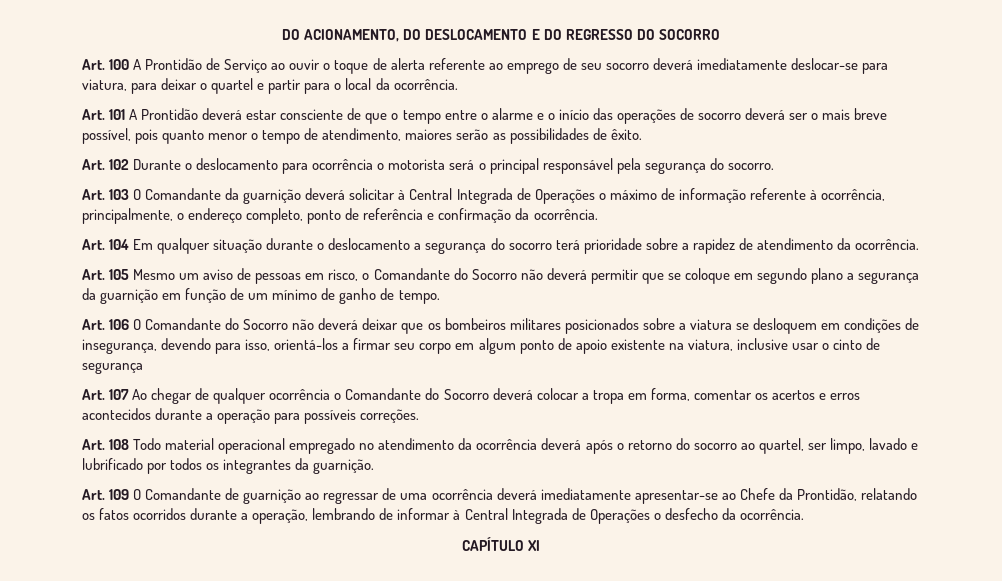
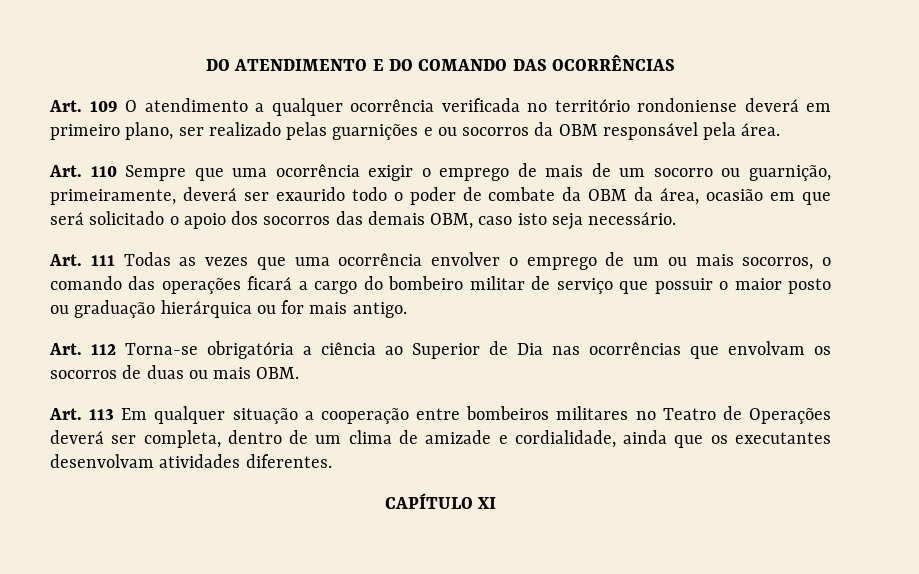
[282,29,720,42] [82,58,889,74] [82,78,458,94] [82,108,888,124] [82,128,642,144] [82,158,774,174] [82,188,885,204] [82,208,598,224] [82,238,919,254] [82,268,920,284] [82,288,440,304] [82,318,920,334] [82,338,881,354] [82,362,143,374] [82,388,861,404] [82,408,420,424] [82,438,919,454] [82,458,375,474] [82,488,917,504] [82,508,804,524] DO ACIONAMENTO, DO DESLOCAMENTO E DO REGRESSO DO SOCORRO // Art. 100 A Prontidão de Serviço ao ouvir o toque de alerta referente ao emprego de seu socorro deverá imediatamente deslocar-se para viatura, para deixar o quartel e partir para o local da ocorrência. // Art. 101 A Prontidão deverá estar consciente de que o tempo entre o alarme e o início das operações de socorro deverá ser o mais breve possível, pois quanto menor o tempo de atendimento, maiores serão as possibilidades de êxito. // Art. 102 Durante o deslocamento para ocorrência o motorista será o principal responsável pela segurança do socorro. // Art. 103 O Comandante da guarnição deverá solicitar à Central Integrada de Operações o máximo de informação referente à ocorrência, principalmente, o endereço completo, ponto de referência e confirmação da ocorrência. // Art. 104 Em qualquer situação durante o deslocamento a segurança do socorro terá prioridade sobre a rapidez de atendimento da ocorrência. // Art. 105 Mesmo um aviso de pessoas em risco, o Comandante do Socorro não deverá permitir que se coloque em segundo plano a segurança da guarnição em função de um mínimo de ganho de tempo. // Art. 106 O Comandante do Socorro não deverá deixar que os bombeiros militares posicionados sobre a viatura se desloquem em condições de insegurança, devendo para isso, orientá-los a firmar seu corpo em algum ponto de apoio existente na viatura, inclusive usar o cinto de segurança // Art. 107 Ao chegar de qualquer ocorrência o Comandante do Socorro deverá colocar a tropa em forma, comentar os acertos e erros acontecidos durante a operação para possíveis correções. // Art. 108 Todo material operacional empregado no atendimento da ocorrência deverá após o retorno do socorro ao quartel, ser limpo, lavado e lubrificado por todos os integrantes da guarnição. // Art. 109 O Comandante de guarnição ao regressar de uma ocorrência deverá imediatamente apresentar-se ao Chefe da Prontidão, relatando os fatos ocorridos durante a operação, lembrando de informar à Central Integrada de Operações o desfecho da ocorrência. -> [206,55,675,71] [49,98,831,116] [50,122,781,140] [49,163,831,181] [50,187,831,205] [50,211,677,230] [49,252,831,270] [50,276,831,294] [50,300,407,318] [49,341,831,359] [50,365,300,379] [49,406,831,424] [50,430,832,448] [50,454,332,468] DO ATENDIMENTO E DO COMANDO DAS OCORRÊNCIAS // Art. 109 O atendimento a qualquer ocorrência verificada no território rondoniense deverá em primeiro plano, ser realizado pelas guarnições e ou socorros da OBM responsável pela área. // Art. 110 Sempre que uma ocorrência exigir o emprego de mais de um socorro ou guarnição, primeiramente, deverá ser exaurido todo o poder de combate da OBM da área, ocasião em que será solicitado o apoio dos socorros das demais OBM, caso isto seja necessário. // Art. 111 Todas as vezes que uma ocorrência envolver o emprego de um ou mais socorros, o comando das operações ficará a cargo do bombeiro militar de serviço que possuir o maior posto ou graduação hierárquica ou for mais antigo. // Art. 112 Torna-se obrigatória a ciência ao Superior de Dia nas ocorrências que envolvam os socorros de duas ou mais OBM. // Art. 113 Em qualquer situação a cooperação entre bombeiros militares no Teatro de Operações deverá ser completa, dentro de um clima de amizade e cordialidade, ainda que os executantes desenvolvam atividades diferentes.

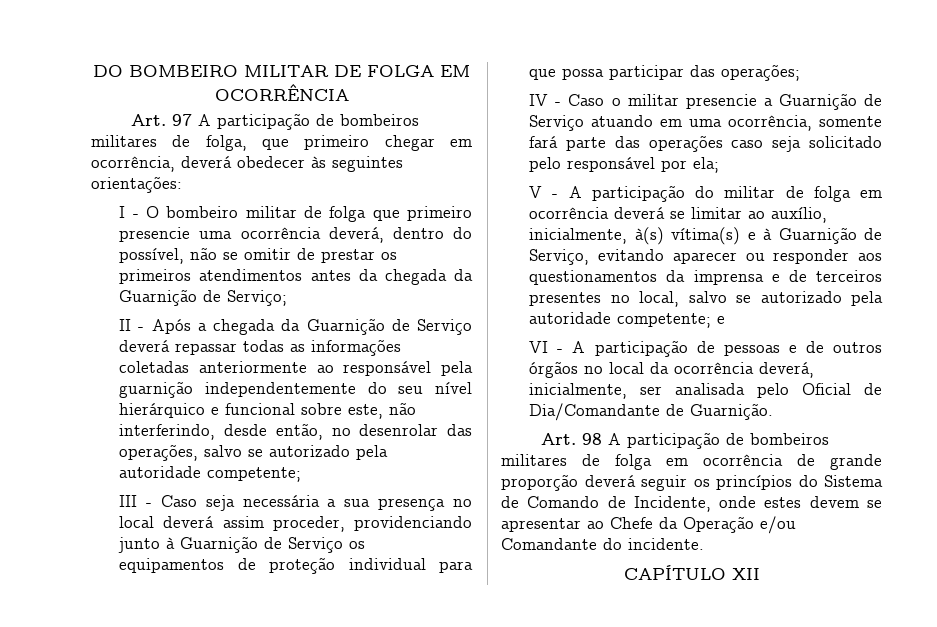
[206,55,675,71] [49,98,831,116] [50,122,781,140] [49,163,831,181] [50,187,831,205] [50,211,677,230] [49,252,831,270] [50,276,831,294] [50,300,407,318] [49,341,831,359] [50,365,300,379] [49,406,831,424] [50,430,832,448] [50,454,332,468] DO ATENDIMENTO E DO COMANDO DAS OCORRÊNCIAS // Art. 109 O atendimento a qualquer ocorrência verificada no território rondoniense deverá em primeiro plano, ser realizado pelas guarnições e ou socorros da OBM responsável pela área. // Art. 110 Sempre que uma ocorrência exigir o emprego de mais de um socorro ou guarnição, primeiramente, deverá ser exaurido todo o poder de combate da OBM da área, ocasião em que será solicitado o apoio dos socorros das demais OBM, caso isto seja necessário. // Art. 111 Todas as vezes que uma ocorrência envolver o emprego de um ou mais socorros, o comando das operações ficará a cargo do bombeiro militar de serviço que possuir o maior posto ou graduação hierárquica ou for mais antigo. // Art. 112 Torna-se obrigatória a ciência ao Superior de Dia nas ocorrências que envolvam os socorros de duas ou mais OBM. // Art. 113 Em qualquer situação a cooperação entre bombeiros militares no Teatro de Operações deverá ser completa, dentro de um clima de amizade e cordialidade, ainda que os executantes desenvolvam atividades diferentes. -> [93,65,470,77] [214,84,349,101] [130,113,419,130] [91,135,472,151] [91,156,403,172] [91,176,182,193] [119,206,472,222] [119,227,473,243] [119,247,398,264] [119,269,474,285] [119,289,288,306] [119,318,472,335] [119,339,402,356] [119,361,473,376] [119,381,472,398] [119,402,417,419] [119,423,472,440] [119,444,389,461] [119,466,302,482] [119,495,472,511] [119,516,472,532] [118,536,366,553] [119,557,473,574] [529,64,801,81] [529,93,882,110] [529,115,882,131] [529,135,882,152] [529,157,720,173] [529,185,882,202] [529,207,828,223] [529,227,882,245] [529,249,882,265] [529,270,882,285] [529,291,883,307] [529,312,726,328] [529,340,882,357] [529,361,815,378] [529,383,882,399] [529,403,774,421] [540,432,829,449] [501,454,882,470] [501,474,883,491] [501,496,882,512] [501,516,796,534] [501,538,704,550] DO BOMBEIRO MILITAR DE FOLGA EM OCORRÊNCIA // Art. 97 A participação de bombeiros militares de folga, que primeiro chegar em ocorrência, deverá obedecer às seguintes orientações: // I - O bombeiro militar de folga que primeiro presencie uma ocorrência deverá, dentro do possível, não se omitir de prestar os primeiros atendimentos antes da chegada da Guarnição de Serviço; // II - Após a chegada da Guarnição de Serviço deverá repassar todas as informações coletadas anteriormente ao responsável pela guarnição independentemente do seu nível hierárquico e funcional sobre este, não interferindo, desde então, no desenrolar das operações, salvo se autorizado pela autoridade competente; // III - Caso seja necessária a sua presença no local deverá assim proceder, providenciando junto à Guarnição de Serviço os equipamentos de proteção individual para que possa participar das operações; // IV - Caso o militar presencie a Guarnição de Serviço atuando em uma ocorrência, somente fará parte das operações caso seja solicitado pelo responsável por ela; // V - A participação do militar de folga em ocorrência deverá se limitar ao auxílio, inicialmente, à(s) vítima(s) e à Guarnição de Serviço, evitando aparecer ou responder aos questionamentos da imprensa e de terceiros presentes no local, salvo se autorizado pela autoridade competente; e // VI - A participação de pessoas e de outros órgãos no local da ocorrência deverá, inicialmente, ser analisada pelo Oficial de Dia/Comandante de Guarnição. // Art. 98 A participação de bombeiros militares de folga em ocorrência de grande proporção deverá seguir os princípios do Sistema de Comando de Incidente, onde estes devem se apresentar ao Chefe da Operação e/ou Comandante do incidente.
[477,497,497,509] XI -> [731,568,760,580] XII

